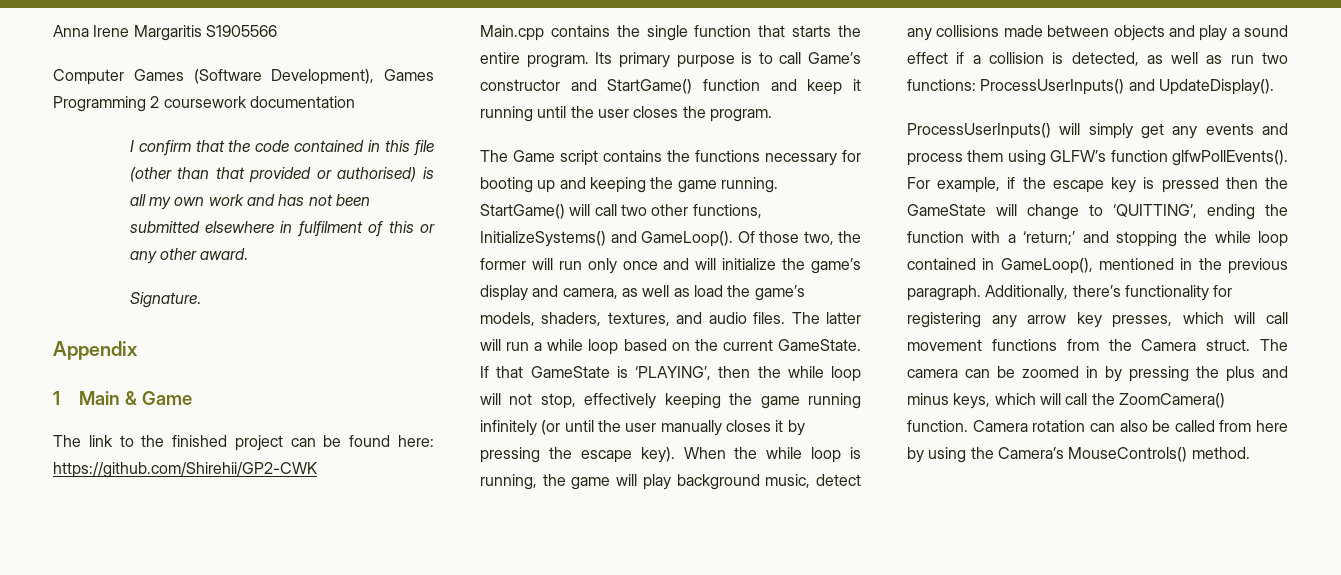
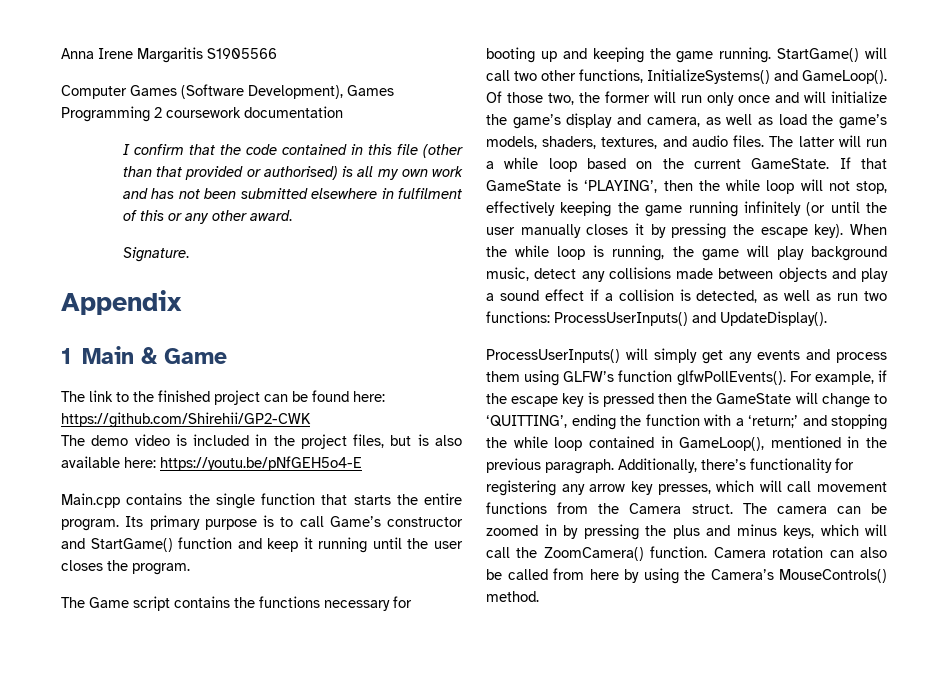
(317, 470) none -> [61,434,462,449] [61,456,362,471] // The demo video is included in the project files, but is also available here: https://youtu.be/pNfGEH5o4-E

